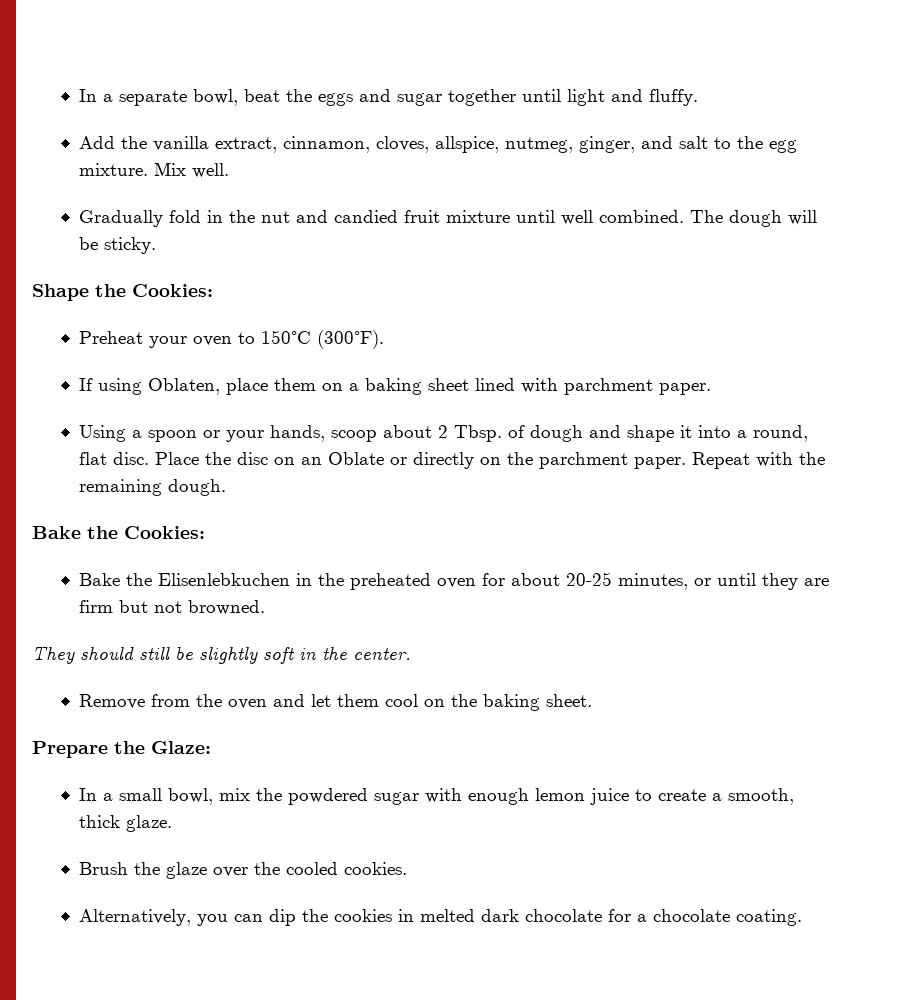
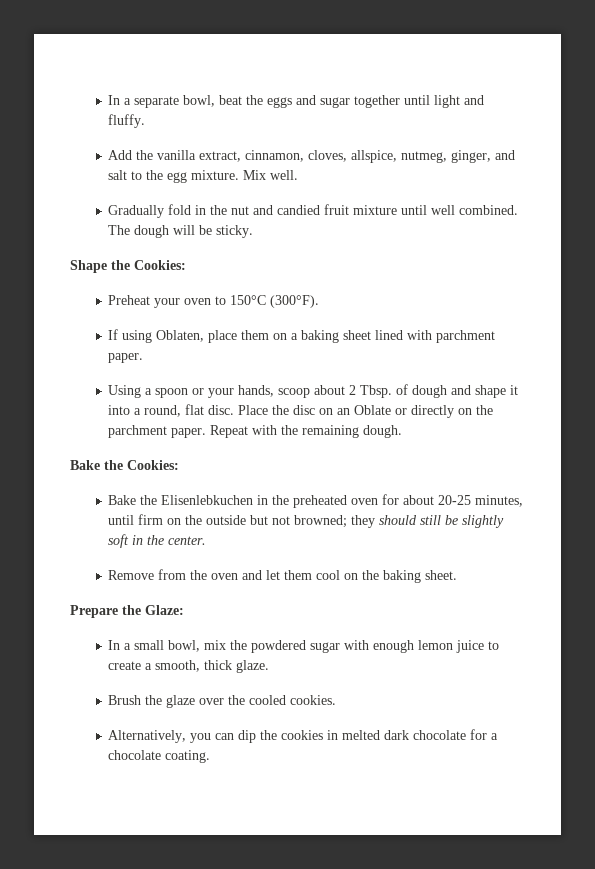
[694,573,830,590] [79,600,266,615] [32,646,75,664] or until they are firm but not browned. // They -> [108,514,376,528] until firm on the outside but not browned; they

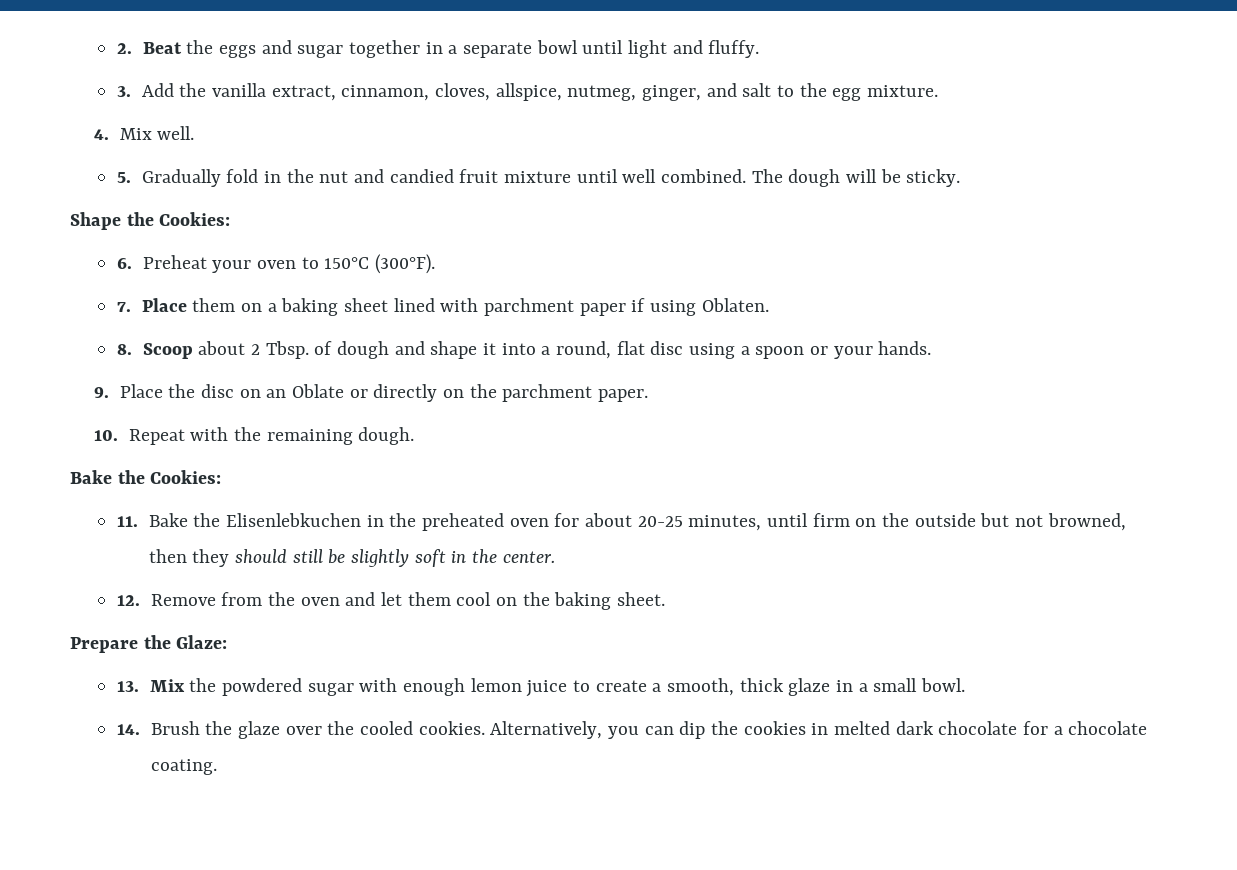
[108,95,243,108] In a separate bowl, beat -> [117,42,182,54] 2. Beat
(401, 101) none -> [425,40,578,58] in a separate bowl
(146, 121) none -> [117,86,132,97] 3.
(240, 175) none -> [94,129,110,140] // 4.
(299, 175) none -> [117,172,132,183] 5.
(186, 265) none -> [117,258,133,269] 6.
[108,329,238,343] If using Oblaten, place -> [117,298,187,312] 7. Place
[108,353,144,363] [108,385,311,398] paper. // Using a spoon or your hands, scoop -> [579,298,769,316] [117,343,193,359] paper if using Oblaten. // 8. Scoop
[208,405,235,415] disc. -> [650,341,932,359] [94,387,110,398] disc using a spoon or your hands. // 9.
(207, 433) none -> [94,430,119,441] // 10.
(179, 465) none -> [117,516,139,527] 11.
[294,515,348,528] browned; -> [1047,513,1126,531] [148,549,187,563] browned, then
(207, 540) none -> [117,595,141,606] 12.
[108,640,227,652] In a small bowl, mix -> [117,679,185,692] 13. Mix
[236,660,270,673] glaze. // -> [788,678,966,696] [117,724,141,735] glaze in a small bowl. // 14.
(337, 700) // -> (485, 728) none

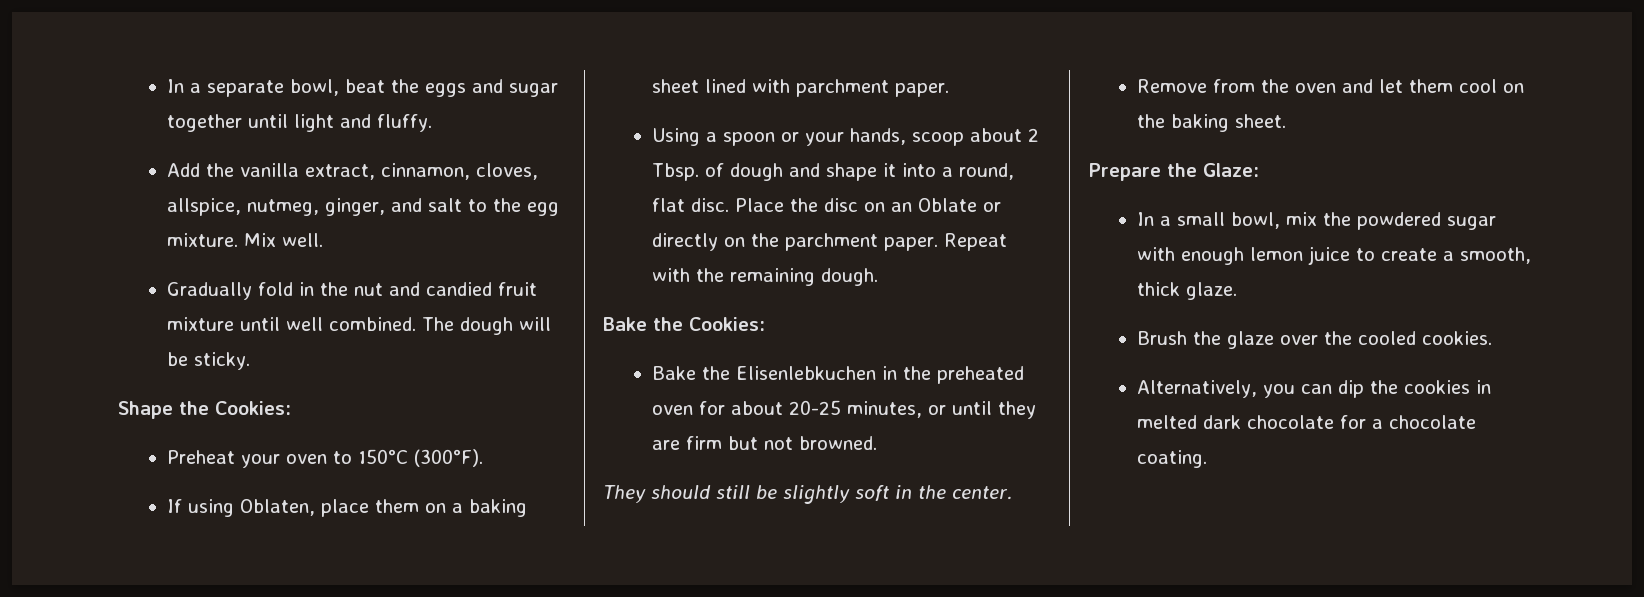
[117,42,182,54] 2. Beat -> [167,79,386,97] In a separate bowl, beat
[425,40,578,58] in a separate bowl -> (243, 123) none
[117,86,132,97] 3. -> (433, 123) none
[94,129,110,140] // 4. -> (239, 240) none
[117,172,132,183] 5. -> (324, 240) none
[117,258,133,269] 6. -> (291, 408) none
[117,298,187,312] 7. Place -> [167,499,370,517] If using Oblaten, place
[579,298,769,316] [117,343,193,359] paper if using Oblaten. // 8. Scoop -> [895,83,950,97] [652,128,965,146] paper. // Using a spoon or your hands, scoop
[650,341,932,359] [94,387,110,398] disc using a spoon or your hands. // 9. -> [691,198,730,212] disc.
[94,430,119,441] // 10. -> (939, 244) none
[117,516,139,527] 11. -> (765, 324) none
[767,513,1126,531] [148,549,230,567] until firm on the outside but not browned, then they -> [928,401,1037,419] [652,436,878,450] [603,485,646,503] or until they are firm but not browned. // They
[117,595,141,606] 12. -> (1012, 493) none
[117,679,185,692] 13. Mix -> [1137,212,1318,229] In a small bowl, mix
[788,678,966,696] [117,724,141,735] glaze in a small bowl. // 14. -> [1186,282,1238,300] glaze. //
(485, 728) none -> (1493, 338) //

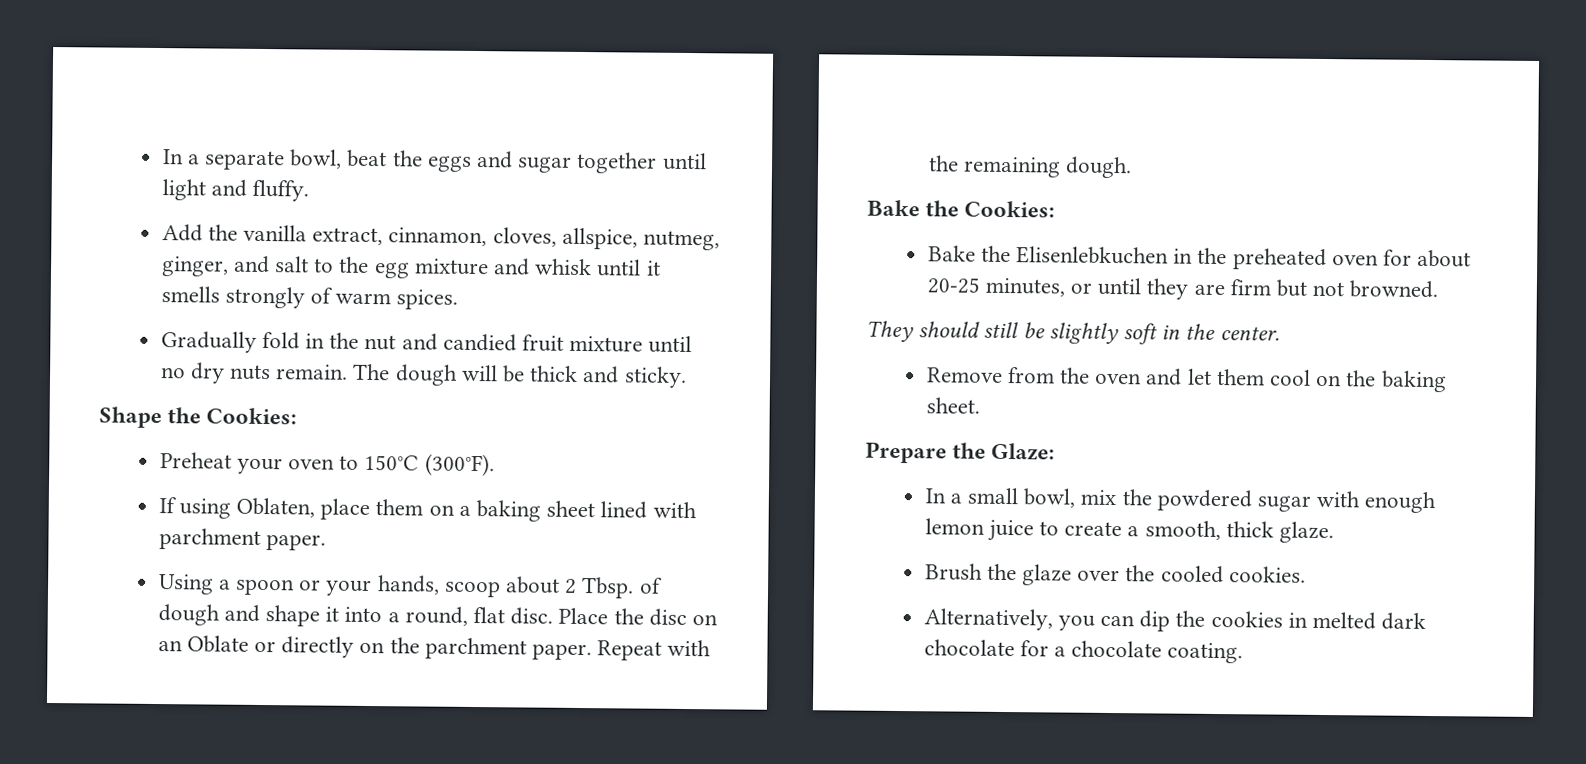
[167,233,324,247] mixture. Mix well. -> [413,258,661,277] [160,286,459,310] mixture and whisk until it smells strongly of warm spices.
[286,317,417,331] well combined. -> [160,362,349,384] no dry nuts remain.
(189, 359) none -> [529,365,620,384] thick and

